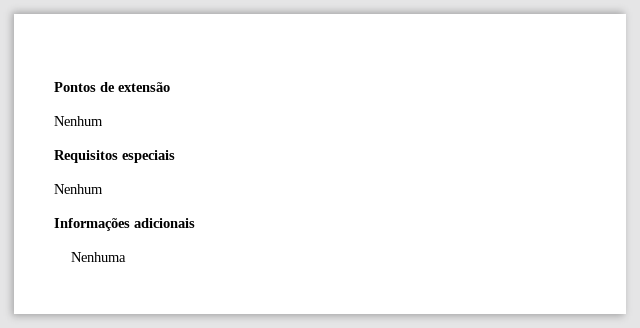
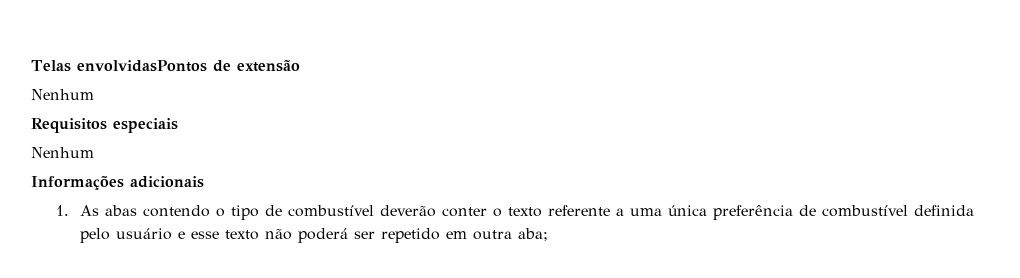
[54,82,96,92] Pontos -> [31,60,207,72] Telas envolvidasPontos
[71,252,127,262] Nenhuma -> [55,205,975,220] [80,228,549,243] 1. As abas contendo o tipo de combustível deverão conter o texto referente a uma única preferência de combustível definida pelo usuário e esse texto não poderá ser repetido em outra aba;

